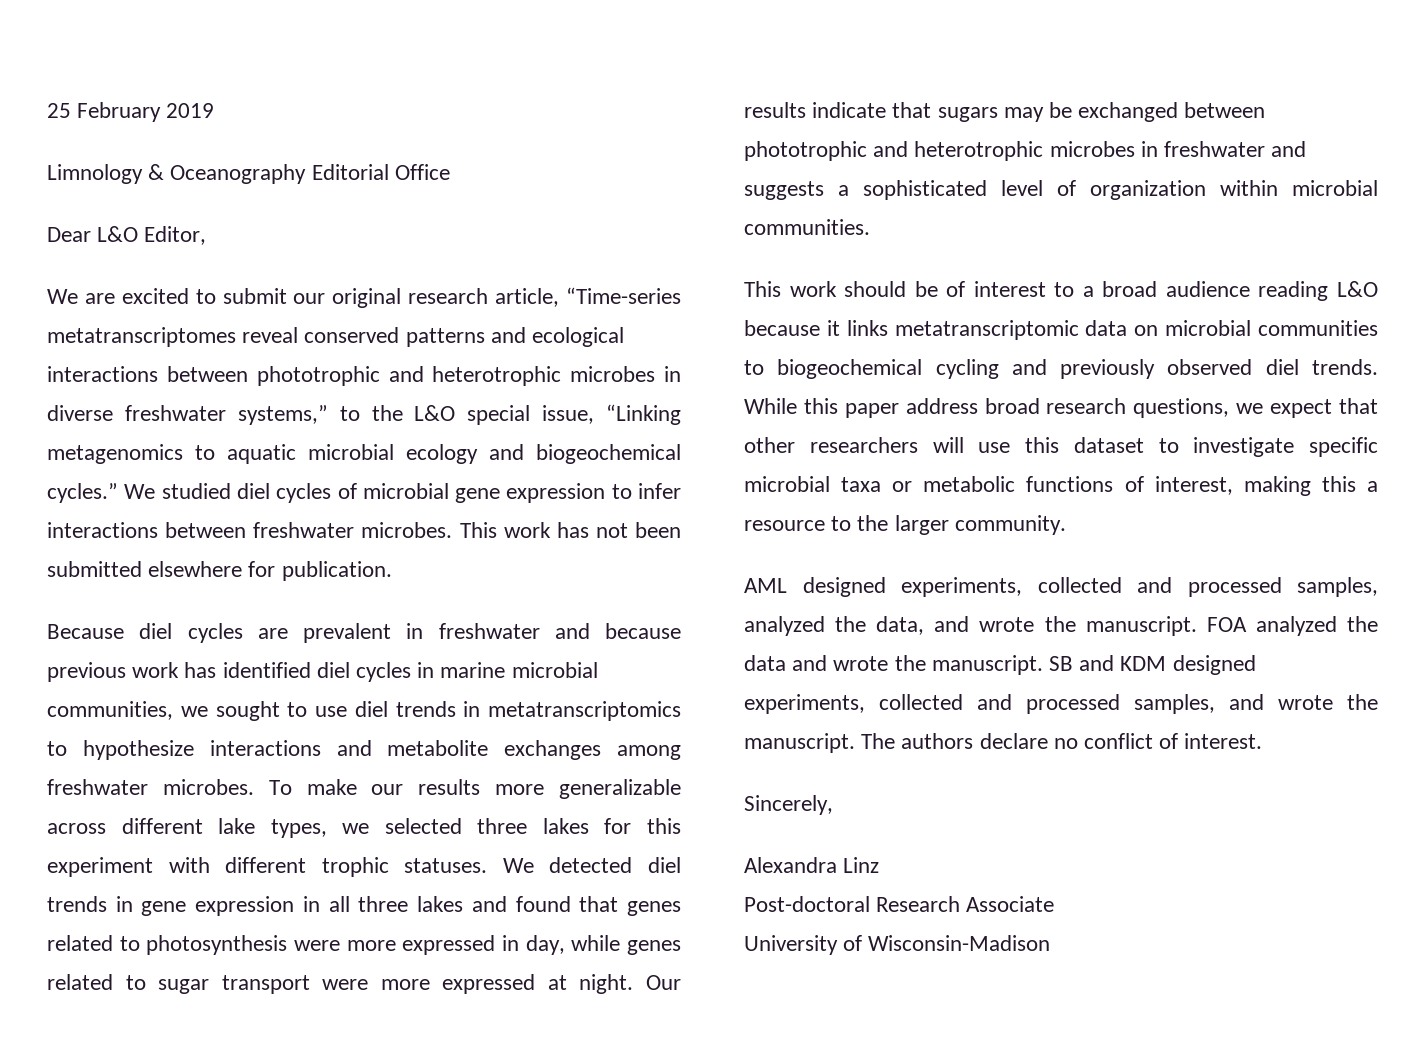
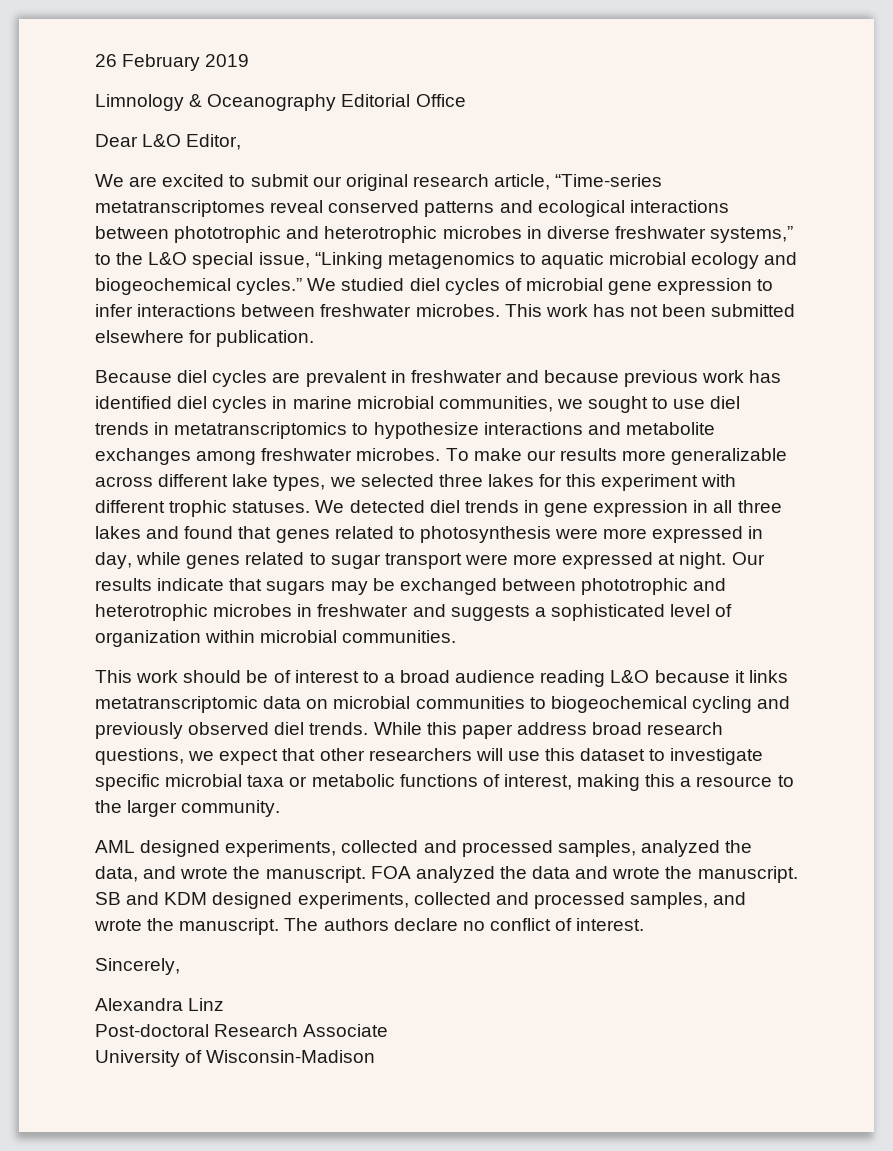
[47,103,71,118] 25 -> [95,54,117,67] 26

